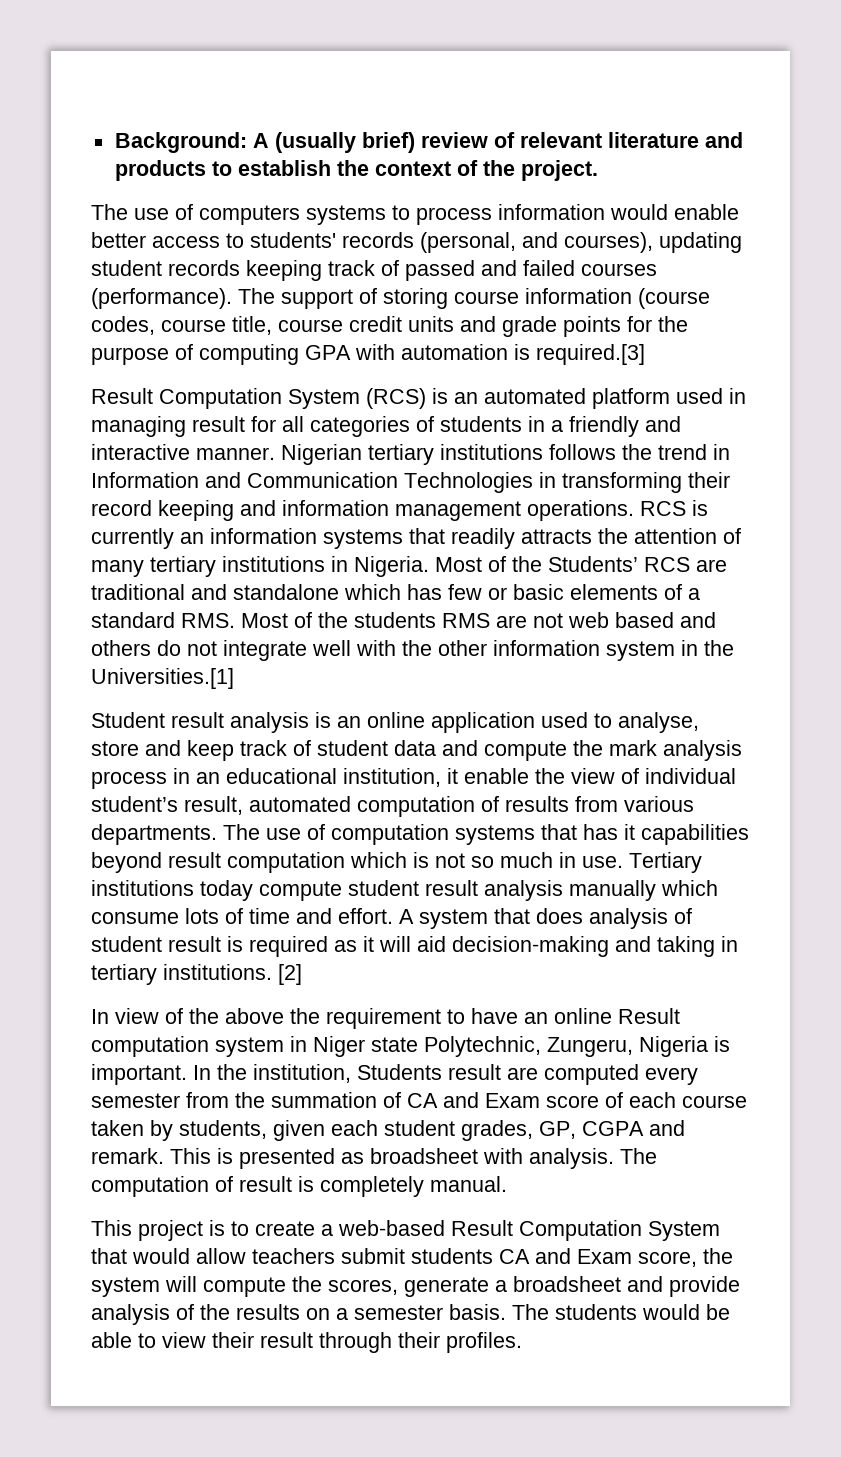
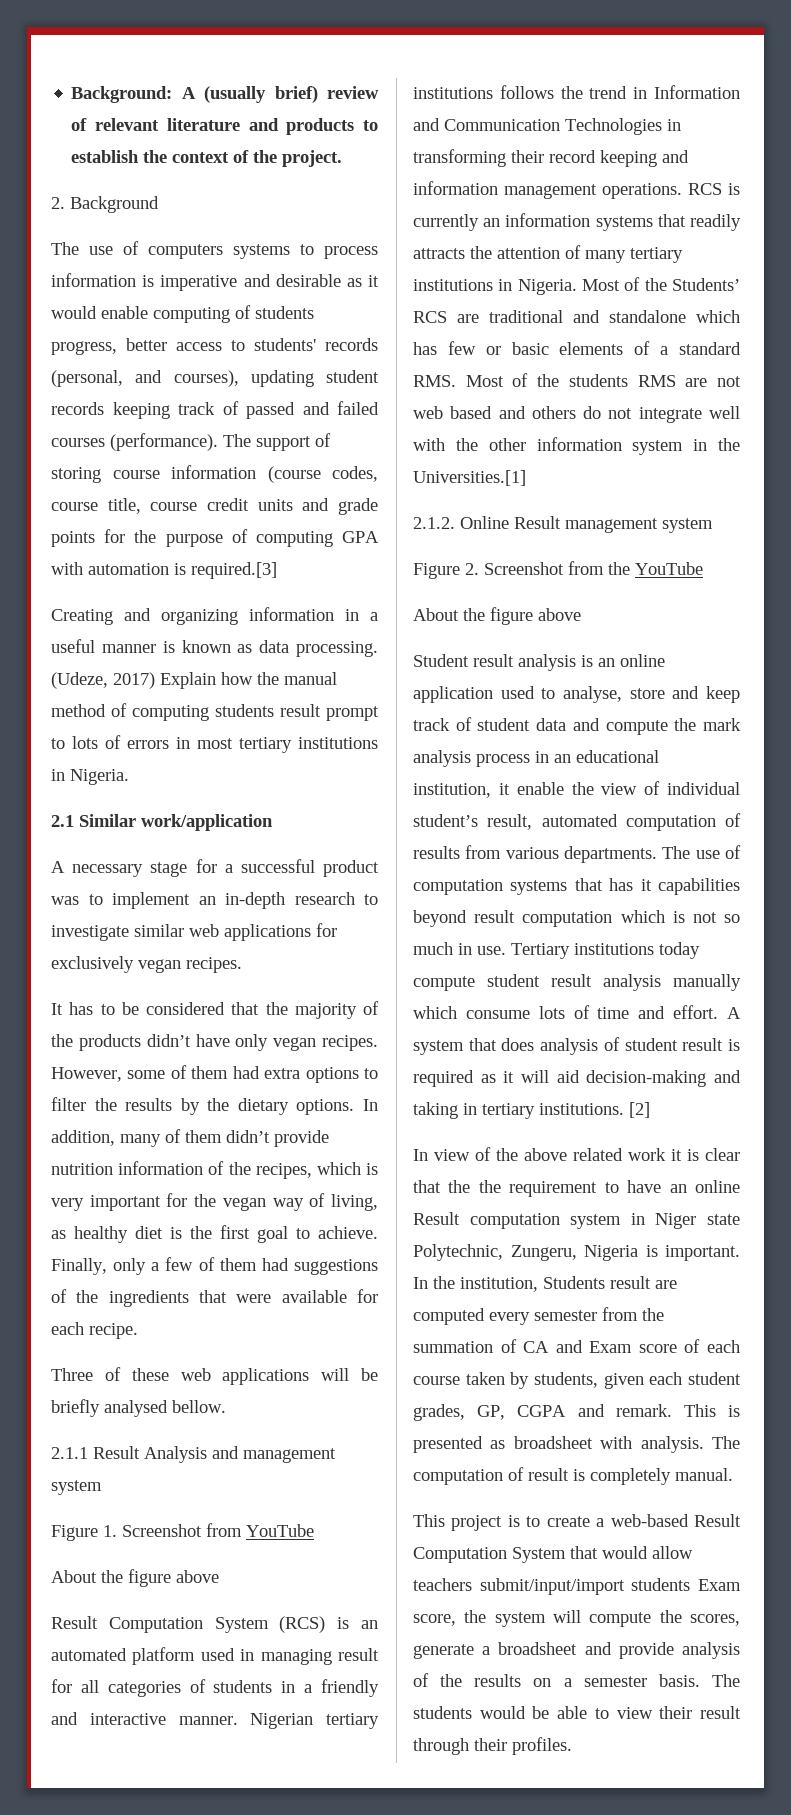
(598, 170) none -> [51,196,159,213] // 2. Background
[610,204,739,220] would enable -> [142,274,379,291] [51,305,314,323] [51,341,117,355] is imperative and desirable as it would enable computing of students progress,
(645, 354) none -> [51,607,378,625] [51,639,378,657] [51,672,337,689] [51,703,379,721] [51,735,378,753] [51,769,129,785] [51,814,273,831] [51,859,379,877] [51,892,378,909] [51,923,337,941] [51,956,242,973] [51,1001,379,1019] [51,1034,378,1051] [51,1065,378,1083] [51,1097,378,1115] [51,1129,329,1147] [51,1161,378,1179] [51,1193,379,1211] [51,1225,378,1243] [51,1257,378,1275] [51,1289,378,1307] [51,1322,138,1339] [51,1367,378,1385] [51,1399,226,1417] [51,1446,336,1463] [51,1480,102,1495] [51,1523,314,1541] [51,1569,219,1587] // Creating and organizing information in a useful manner is known as data processing. (Udeze, 2017) Explain how the manual method of computing students result prompt to lots of errors in most tertiary institutions in Nigeria. // 2.1 Similar work/application // A necessary stage for a successful product was to implement an in-depth research to investigate similar web applications for exclusively vegan recipes. // It has to be considered that the majority of the products didn’t have only vegan recipes. However, some of them had extra options to filter the results by the dietary options. In addition, many of them didn’t provide nutrition information of the recipes, which is very important for the vegan way of living, as healthy diet is the first goal to achieve. Finally, only a few of them had suggestions of the ingredients that were available for each recipe. // Three of these web applications will be briefly analysed bellow. // 2.1.1 Result Analysis and management system // Figure 1. Screenshot from YouTube // About the figure above
(234, 678) none -> [413,516,713,533] [413,561,703,579] [413,607,581,625] // 2.1.2. Online Result management system // Figure 2. Screenshot from the YouTube // About the figure above
(284, 1016) none -> [573,1148,740,1161] [413,1180,471,1193] related work it is clear that the
[341,1248,571,1264] submit students CA and -> [479,1578,691,1595] submit/input/import students

